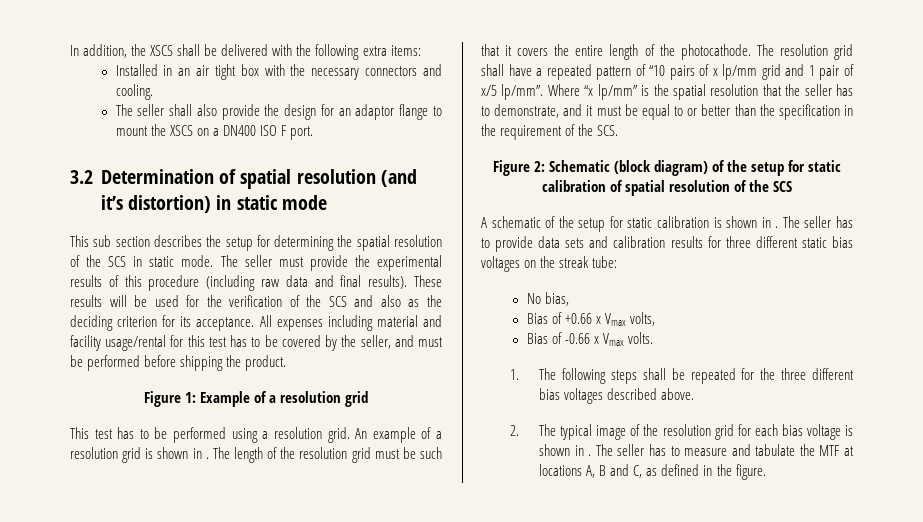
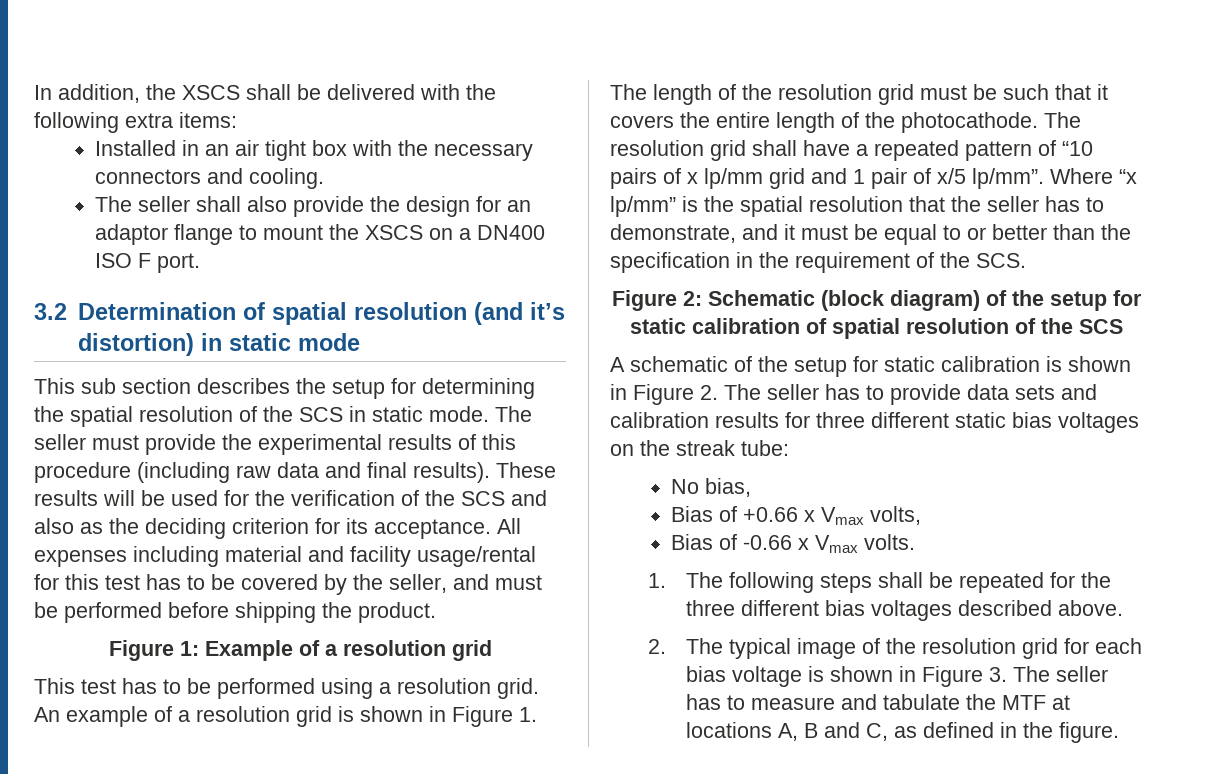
[205,457,209,459] . -> [452,706,537,727] Figure 1.
[775,226,779,228] . -> [633,384,718,405] Figure 2.
[588,454,592,456] . -> [921,666,1007,687] Figure 3.

